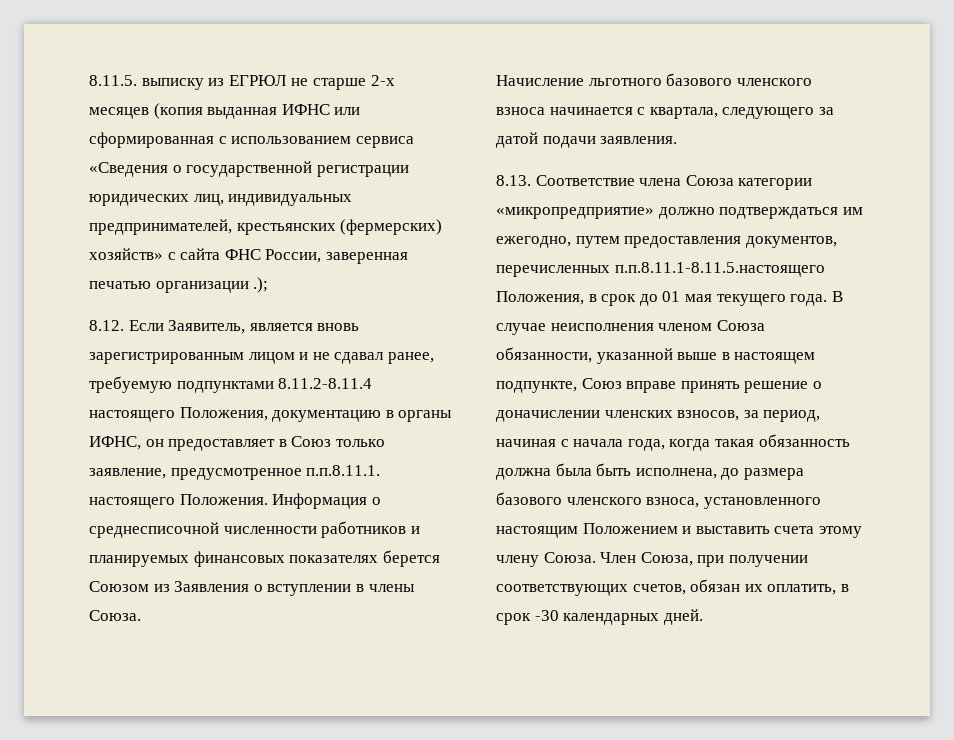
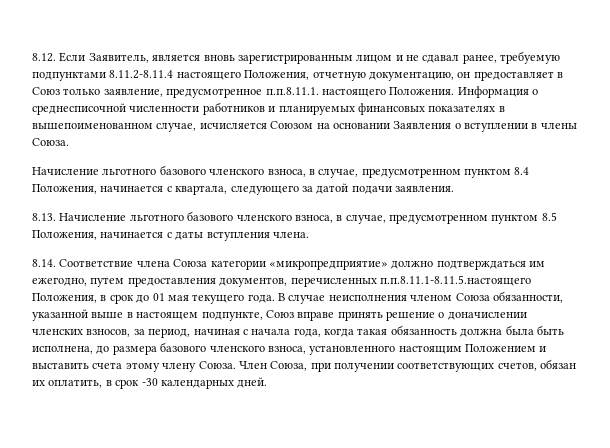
[89,75,395,90] [89,103,361,119] [89,132,414,148] [89,161,409,177] [89,194,353,206] [89,219,443,235] [89,248,408,264] [89,277,269,293] 8.11.5. выписку из ЕГРЮЛ не старше 2-х месяцев (копия выданная ИФНС или сформированная с использованием сервиса «Сведения о государственной регистрации юридических лиц, индивидуальных предпринимателей, крестьянских (фермерских) хозяйств» с сайта ФНС России, заверенная печатью организации .); // -> (32, 57) none
[272,410,453,422] [89,436,141,450] документацию в органы ИФНС, -> [312,71,454,81] отчетную документацию,
[382,550,440,567] [89,581,170,592] берется Союзом из -> [498,106,505,112] [32,121,390,132] в вышепоименованном случае, исчисляется Союзом на основании
[496,107,545,115] взноса -> [267,167,530,178] [32,184,97,194] взноса, в случае, предусмотренном пунктом 8.4 Положения,
(531, 180) none -> [59,211,557,224] [32,230,309,241] [32,259,56,267] Начисление льготного базового членского взноса, в случае, предусмотренном пунктом 8.5 Положения, начинается с даты вступления члена. // 8.14.

